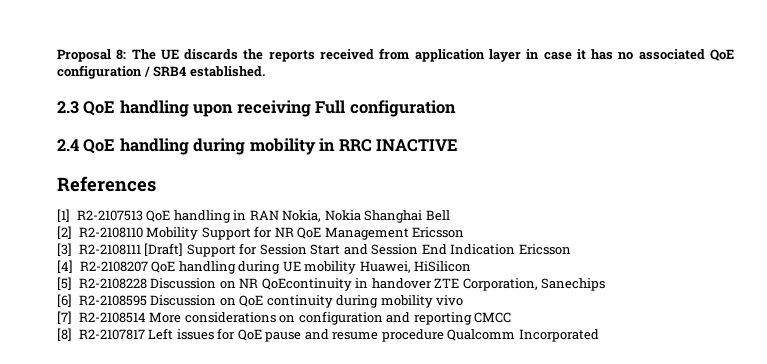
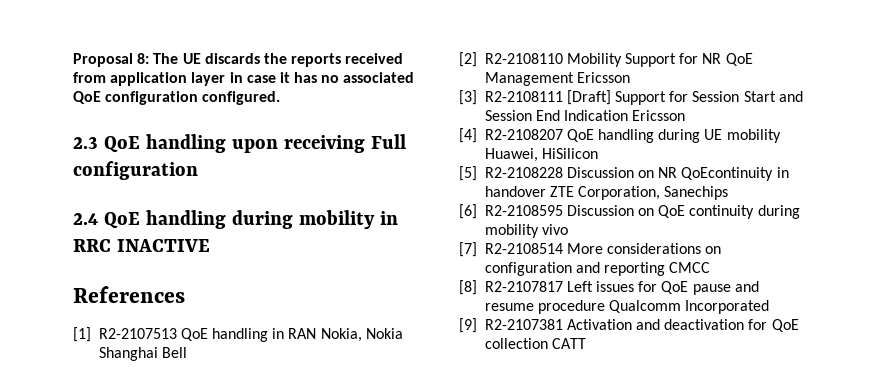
[143,66,265,77] / SRB4 established. -> [202,91,281,105] configured.
(599, 335) none -> [459,318,799,333] [484,338,586,349] // [9] R2-2107381 Activation and deactivation for QoE collection CATT

